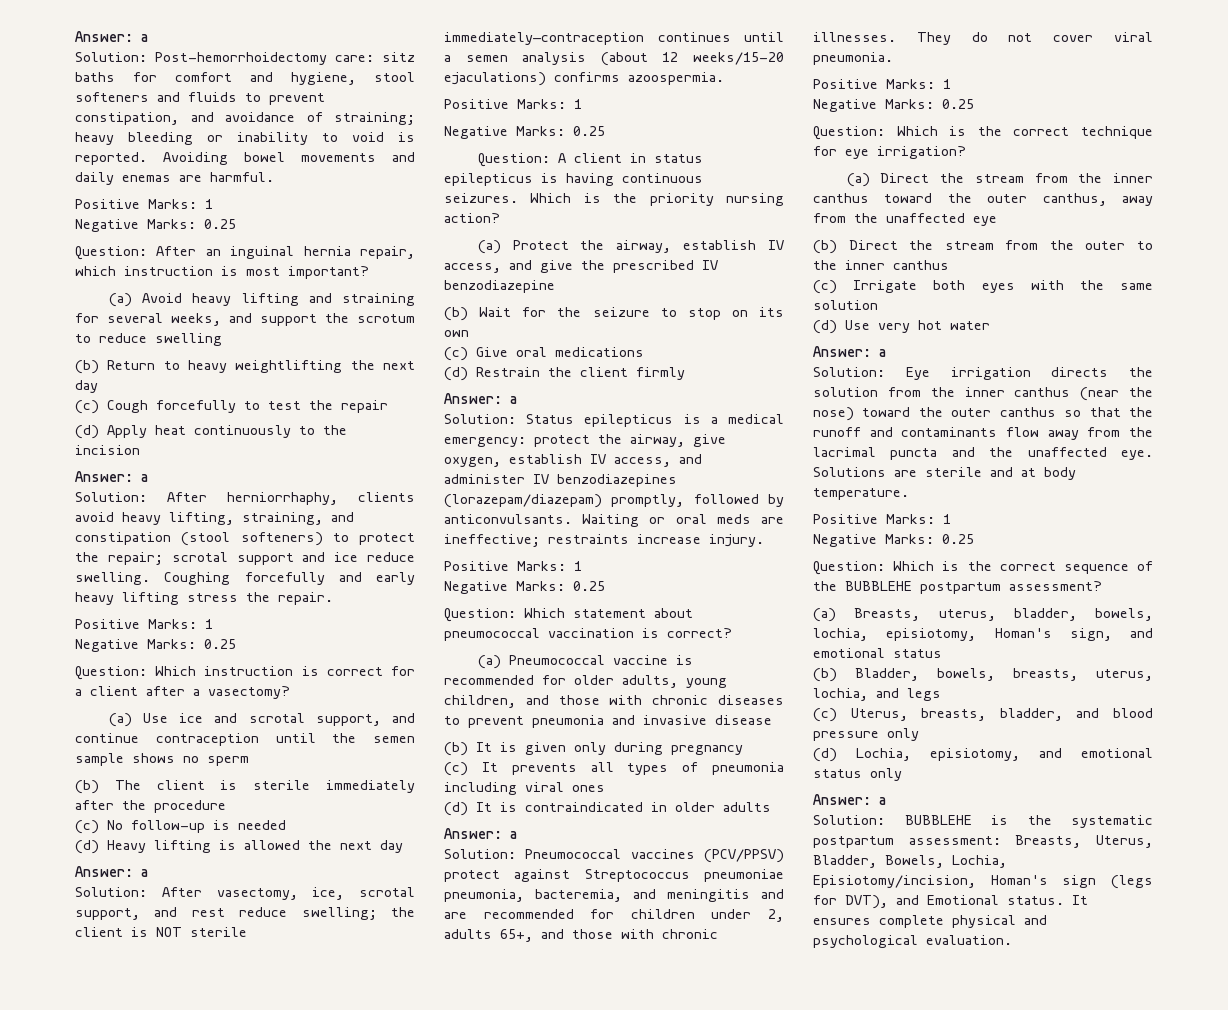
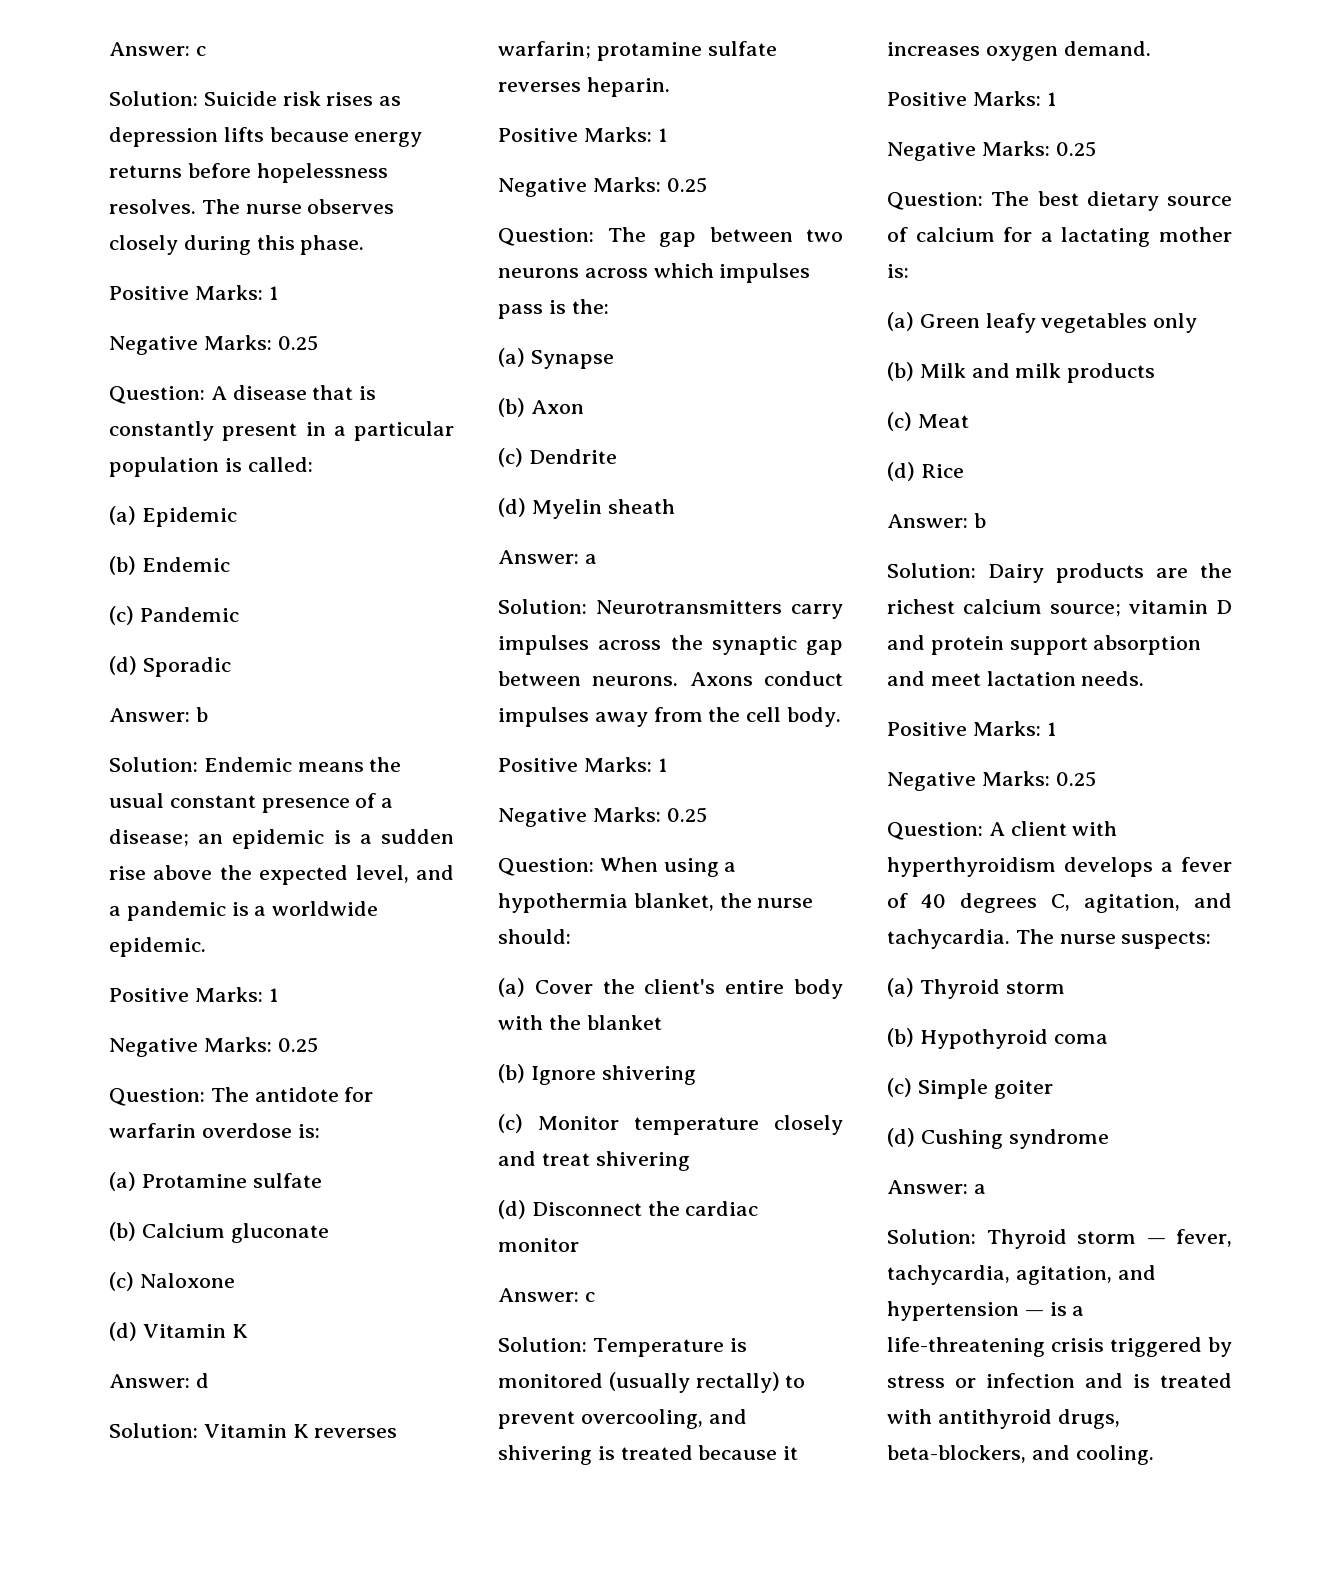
[75,31,148,42] [75,52,415,65] [75,72,415,85] [75,92,325,105] [75,112,415,125] [75,132,415,145] [75,152,415,165] [75,172,274,185] [75,199,213,209] [75,219,236,232] [75,246,415,260] [75,266,369,279] [108,293,415,307] [75,313,415,326] [75,333,222,346] [75,360,415,374] [75,380,98,393] [75,400,388,414] [75,425,347,439] [75,445,140,455] [75,471,148,482] [75,492,415,505] [75,512,354,525] [75,532,415,546] [75,552,415,565] [75,572,415,585] [75,592,333,605] [75,619,213,629] [75,639,236,652] [75,666,415,680] [75,686,290,699] [108,713,415,727] [75,733,415,746] [75,753,249,766] [75,780,415,794] [75,800,226,813] [75,820,286,834] [75,840,403,854] [75,866,148,877] [75,887,415,900] [75,907,415,920] [75,927,247,937] [444,32,784,45] [444,52,784,66] [444,72,724,86] Answer: a // Solution: Post-hemorrhoidectomy care: sitz baths for comfort and hygiene, stool softeners and fluids to prevent constipation, and avoidance of straining; heavy bleeding or inability to void is reported. Avoiding bowel movements and daily enemas are harmful. // Positive Marks: 1 // Negative Marks: 0.25 // Question: After an inguinal hernia repair, which instruction is most important? // (a) Avoid heavy lifting and straining for several weeks, and support the scrotum to reduce swelling // (b) Return to heavy weightlifting the next day // (c) Cough forcefully to test the repair // (d) Apply heat continuously to the incision // Answer: a // Solution: After herniorrhaphy, clients avoid heavy lifting, straining, and constipation (stool softeners) to protect the repair; scrotal support and ice reduce swelling. Coughing forcefully and early heavy lifting stress the repair. // Positive Marks: 1 // Negative Marks: 0.25 // Question: Which instruction is correct for a client after a vasectomy? // (a) Use ice and scrotal support, and continue contraception until the semen sample shows no sperm // (b) The client is sterile immediately after the procedure // (c) No follow-up is needed // (d) Heavy lifting is allowed the next day // Answer: a // Solution: After vasectomy, ice, scrotal support, and rest reduce swelling; the client is NOT sterile immediately—contraception continues until a semen analysis (about 12 weeks/15-20 ejaculations) confirms azoospermia. -> [109,42,206,56] [109,91,402,106] [109,127,423,147] [109,163,388,183] [109,199,395,214] [109,235,365,255] [109,285,278,300] [109,335,318,355] [109,385,377,404] [109,421,454,441] [109,457,313,477] [109,506,237,527] [109,556,230,575] [109,606,239,625] [109,656,231,677] [109,707,208,722] [109,757,402,772] [109,793,394,813] [109,829,454,849] [109,865,454,885] [109,901,379,921] [109,937,206,957] [109,987,278,1002] [109,1037,318,1057] [109,1087,374,1106] [109,1123,320,1138] [109,1172,322,1191] [109,1222,329,1243] [109,1272,235,1291] [109,1322,248,1341] [109,1373,209,1388] [109,1423,398,1438] [498,41,777,61] [498,77,670,97] [498,127,667,142] [498,177,707,197] [498,227,843,247] [498,263,811,283] [498,299,609,319] [498,348,614,369] [498,398,584,417] [498,448,617,467] [498,498,675,519] [498,550,597,564] [498,599,843,619] [498,635,843,655] [498,671,843,686] [498,707,842,727] [498,757,667,772] [498,807,707,827] [498,857,737,877] [498,893,814,913] [498,929,571,944] [498,978,843,999] [498,1015,662,1030] [498,1064,696,1085] [498,1114,843,1135] [498,1151,690,1171] [498,1200,759,1219] [498,1238,579,1252] [498,1288,595,1302] [498,1337,747,1357] [498,1372,806,1393] [498,1409,747,1429] [498,1445,799,1465] [887,41,1151,61] [887,91,1056,106] [887,141,1096,161] [887,191,1232,211] [887,227,1232,247] [887,264,909,278] [887,312,1198,333] [887,362,1156,383] [887,412,969,431] [887,462,964,481] [887,513,986,528] [887,563,1232,583] [887,599,1232,617] [887,635,1202,655] [887,671,1145,686] Answer: c // Solution: Suicide risk rises as depression lifts because energy returns before hopelessness resolves. The nurse observes closely during this phase. // Positive Marks: 1 // Negative Marks: 0.25 // Question: A disease that is constantly present in a particular population is called: // (a) Epidemic // (b) Endemic // (c) Pandemic // (d) Sporadic // Answer: b // Solution: Endemic means the usual constant presence of a disease; an epidemic is a sudden rise above the expected level, and a pandemic is a worldwide epidemic. // Positive Marks: 1 // Negative Marks: 0.25 // Question: The antidote for warfarin overdose is: // (a) Protamine sulfate // (b) Calcium gluconate // (c) Naloxone // (d) Vitamin K // Answer: d // Solution: Vitamin K reverses warfarin; protamine sulfate reverses heparin. // Positive Marks: 1 // Negative Marks: 0.25 // Question: The gap between two neurons across which impulses pass is the: // (a) Synapse // (b) Axon // (c) Dendrite // (d) Myelin sheath // Answer: a // Solution: Neurotransmitters carry impulses across the synaptic gap between neurons. Axons conduct impulses away from the cell body. // Positive Marks: 1 // Negative Marks: 0.25 // Question: When using a hypothermia blanket, the nurse should: // (a) Cover the client's entire body with the blanket // (b) Ignore shivering // (c) Monitor temperature closely and treat shivering // (d) Disconnect the cardiac monitor // Answer: c // Solution: Temperature is monitored (usually rectally) to prevent overcooling, and shivering is treated because it increases oxygen demand. // Positive Marks: 1 // Negative Marks: 0.25 // Question: The best dietary source of calcium for a lactating mother is: // (a) Green leafy vegetables only // (b) Milk and milk products // (c) Meat // (d) Rice // Answer: b // Solution: Dairy products are the richest calcium source; vitamin D and protein support absorption and meet lactation needs.
[629,153,703,163] [444,173,703,186] [444,193,784,206] [444,213,500,223] [477,240,784,254] [444,260,718,273] [444,280,555,293] [444,307,784,321] [444,330,469,337] [444,347,644,361] [444,367,685,381] [444,393,517,404] [444,414,784,427] [444,434,726,447] [444,454,702,467] [444,474,677,487] [444,494,784,508] [444,514,784,527] [444,534,764,547] [444,561,582,571] [444,581,605,594] [444,608,693,622] [444,628,732,641] [477,655,693,669] [444,675,727,688] [444,695,784,708] [444,715,772,728] [444,742,743,756] [444,762,784,776] [444,782,605,795] [444,802,771,816] [444,828,517,839] [444,849,784,863] [444,869,784,882] [444,889,784,902] [444,909,784,922] [444,929,718,942] [813,32,1153,45] [813,52,893,65] [813,79,951,89] [813,99,974,112] [813,126,1153,140] [813,146,966,159] [846,173,1153,187] [813,193,1153,206] [813,213,997,226] [813,240,1153,254] [813,260,949,270] [813,280,1153,294] [813,300,878,310] [813,320,990,334] [813,346,886,357] [813,367,1153,380] [813,387,1153,401] [813,407,1153,421] [813,427,1153,440] [813,447,1153,460] [813,467,1076,480] [813,488,909,500] [813,514,951,524] [813,534,974,547] [813,561,1153,575] [813,581,1102,594] [813,608,1153,622] [813,628,1153,641] [813,648,942,658] [813,668,1153,682] [813,688,941,701] [813,708,1153,722] [813,728,919,741] [813,748,1153,762] [813,768,902,781] [813,794,886,805] [813,815,1153,828] [813,835,1153,848] [813,855,1007,868] [813,875,1153,889] [813,895,1088,909] [813,915,1047,928] [813,935,1012,948] in status epilepticus is having continuous seizures. Which is the priority nursing action? // (a) Protect the airway, establish IV access, and give the prescribed IV benzodiazepine // (b) Wait for the seizure to stop on its own // (c) Give oral medications // (d) Restrain the client firmly // Answer: a // Solution: Status epilepticus is a medical emergency: protect the airway, give oxygen, establish IV access, and administer IV benzodiazepines (lorazepam/diazepam) promptly, followed by anticonvulsants. Waiting or oral meds are ineffective; restraints increase injury. // Positive Marks: 1 // Negative Marks: 0.25 // Question: Which statement about pneumococcal vaccination is correct? // (a) Pneumococcal vaccine is recommended for older adults, young children, and those with chronic diseases to prevent pneumonia and invasive disease // (b) It is given only during pregnancy // (c) It prevents all types of pneumonia including viral ones // (d) It is contraindicated in older adults // Answer: a // Solution: Pneumococcal vaccines (PCV/PPSV) protect against Streptococcus pneumoniae pneumonia, bacteremia, and meningitis and are recommended for children under 2, adults 65+, and those with chronic illnesses. They do not cover viral pneumonia. // Positive Marks: 1 // Negative Marks: 0.25 // Question: Which is the correct technique for eye irrigation? // (a) Direct the stream from the inner canthus toward the outer canthus, away from the unaffected eye // (b) Direct the stream from the outer to the inner canthus // (c) Irrigate both eyes with the same solution // (d) Use very hot water // Answer: a // Solution: Eye irrigation directs the solution from the inner canthus (near the nose) toward the outer canthus so that the runoff and contaminants flow away from the lacrimal puncta and the unaffected eye. Solutions are sterile and at body temperature. // Positive Marks: 1 // Negative Marks: 0.25 // Question: Which is the correct sequence of the BUBBLEHE postpartum assessment? // (a) Breasts, uterus, bladder, bowels, lochia, episiotomy, Homan's sign, and emotional status // (b) Bladder, bowels, breasts, uterus, lochia, and legs // (c) Uterus, breasts, bladder, and blood pressure only // (d) Lochia, episiotomy, and emotional status only // Answer: a // Solution: BUBBLEHE is the systematic postpartum assessment: Breasts, Uterus, Bladder, Bowels, Lochia, Episiotomy/incision, Homan's sign (legs for DVT), and Emotional status. It ensures complete physical and psychological evaluation. -> [1072,821,1118,836] [887,857,1232,877] [887,893,1232,913] [887,929,1212,949] [887,978,1065,999] [887,1028,1108,1049] [887,1078,1053,1099] [887,1128,1109,1149] [887,1180,986,1194] [887,1229,1232,1249] [887,1265,1156,1285] [887,1301,1085,1321] [887,1337,1232,1357] [887,1373,1232,1388] [887,1409,1120,1429] [887,1445,1154,1465] with hyperthyroidism develops a fever of 40 degrees C, agitation, and tachycardia. The nurse suspects: // (a) Thyroid storm // (b) Hypothyroid coma // (c) Simple goiter // (d) Cushing syndrome // Answer: a // Solution: Thyroid storm — fever, tachycardia, agitation, and hypertension — is a life-threatening crisis triggered by stress or infection and is treated with antithyroid drugs, beta-blockers, and cooling.

